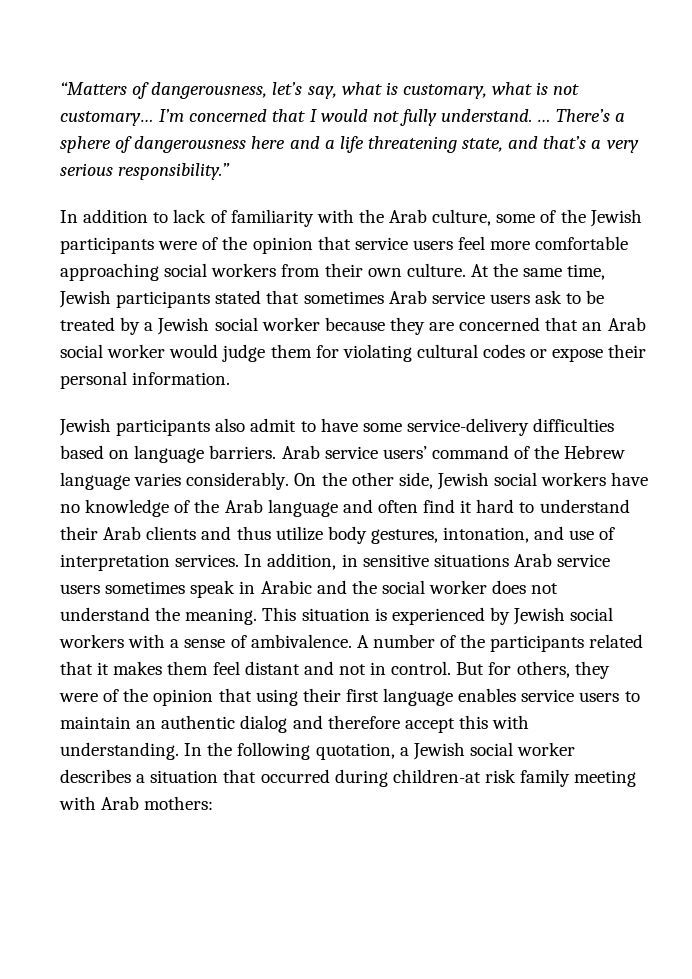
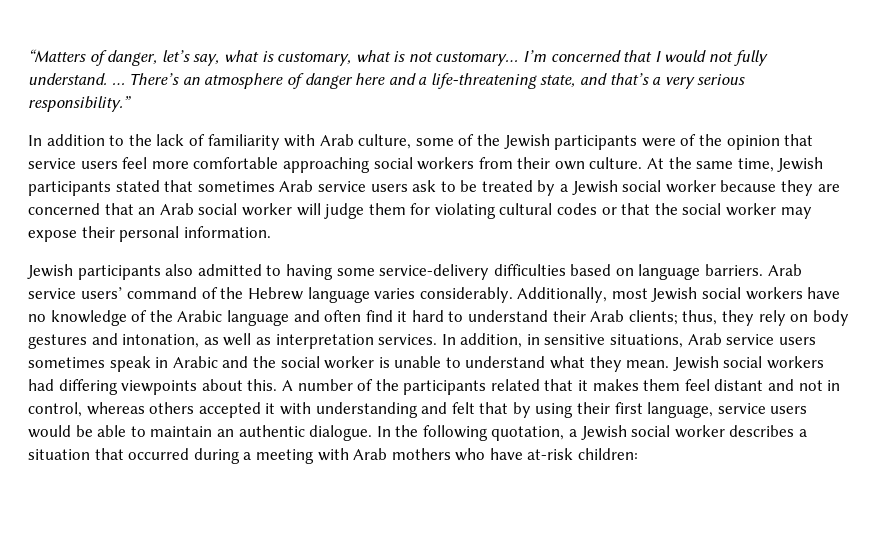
[151,82,268,99] dangerousness, -> [107,50,158,66] danger,
[615,113,626,122] [60,136,247,153] a sphere of dangerousness -> [182,73,353,89] an atmosphere of danger
[339,136,457,153] life threatening -> [430,73,537,89] life-threatening
(169, 217) none -> [128,134,152,146] the
[358,209,384,223] the -> (316, 140) none
[169,344,219,358] would -> [296,203,321,216] will
(548, 353) none -> [621,203,812,219] that the social worker may
[250,418,358,432] admit to have -> [197,264,333,280] admitted to having
[294,472,433,489] On the other side, -> [517,287,648,303] Additionally, most
[224,499,263,513] Arab -> [177,310,223,322] Arabic
[146,526,616,544] clients and thus utilize body gestures, intonation, and use of -> [628,310,849,326] [28,333,271,349] clients; thus, they rely on body gestures and intonation, as well as
[433,554,509,567] situations -> [610,334,684,348] situations,
[492,580,559,594] [60,607,614,625] [59,634,352,648] does not understand the meaning. This situation is experienced by Jewish social workers with a sense of ambivalence. -> [378,356,825,372] [28,379,278,395] is unable to understand what they mean. Jewish social workers had differing viewpoints about this.
[391,661,610,679] [59,688,640,706] [60,715,530,733] [60,742,179,760] control. But for others, they were of the opinion that using their first language enables service users to maintain an authentic dialog and therefore accept this with understanding. -> [28,402,808,418] [28,425,373,441] control, whereas others accepted it with understanding and felt that by using their first language, service users would be able to maintain an authentic dialogue.
[392,769,637,787] [59,796,214,810] children-at risk family meeting with Arab mothers: -> [243,448,639,464] a meeting with Arab mothers who have at-risk children:

